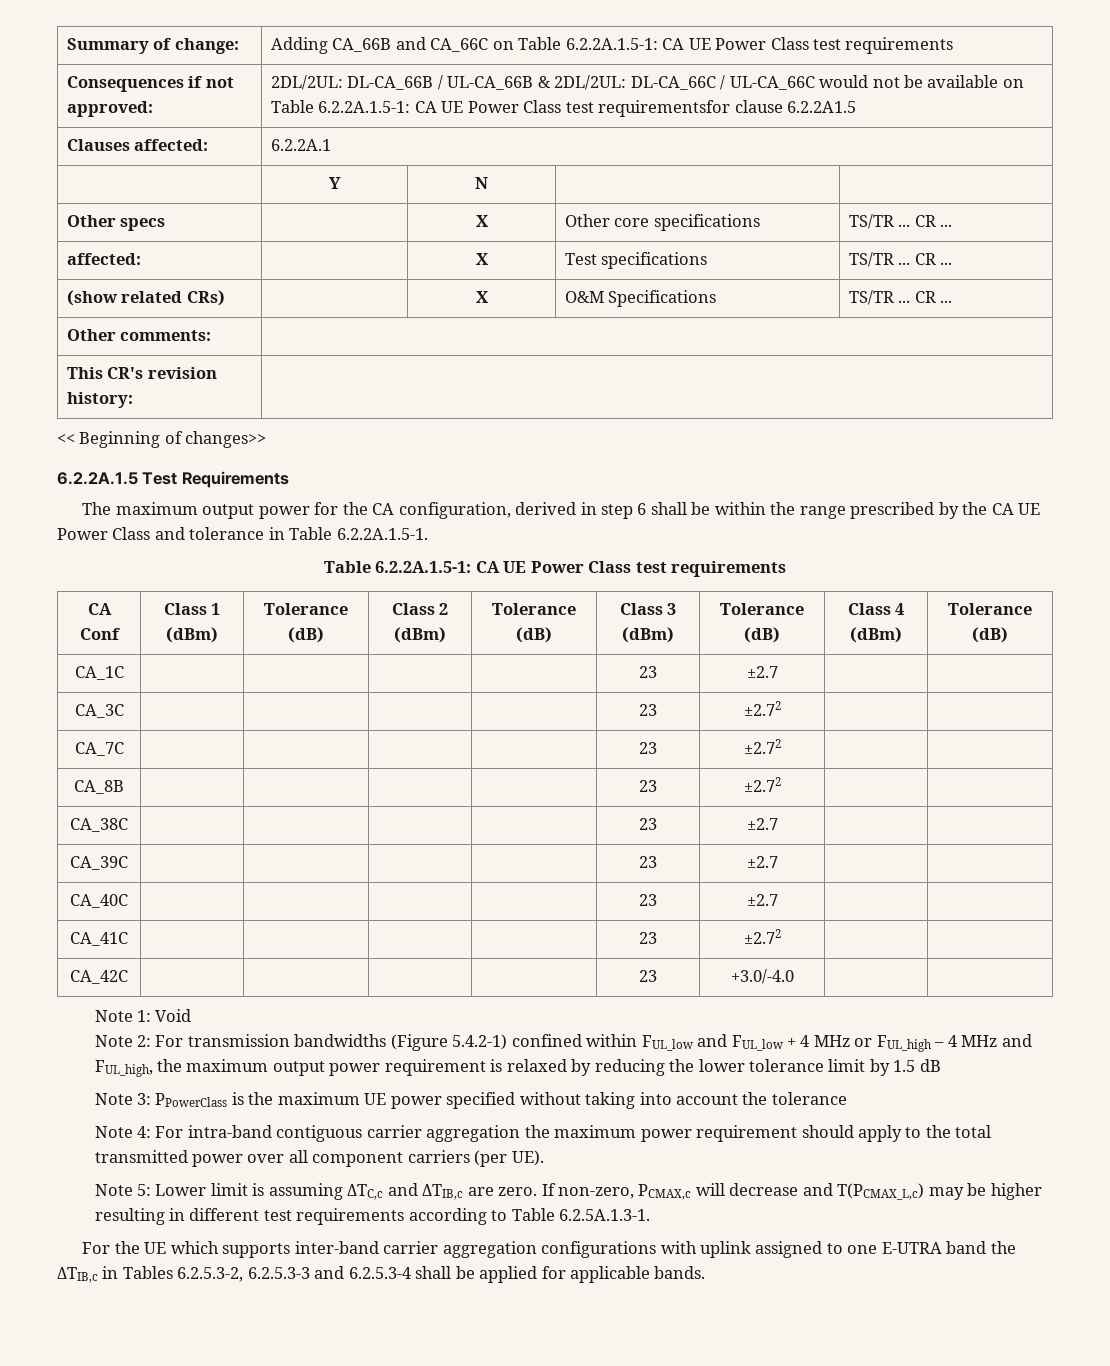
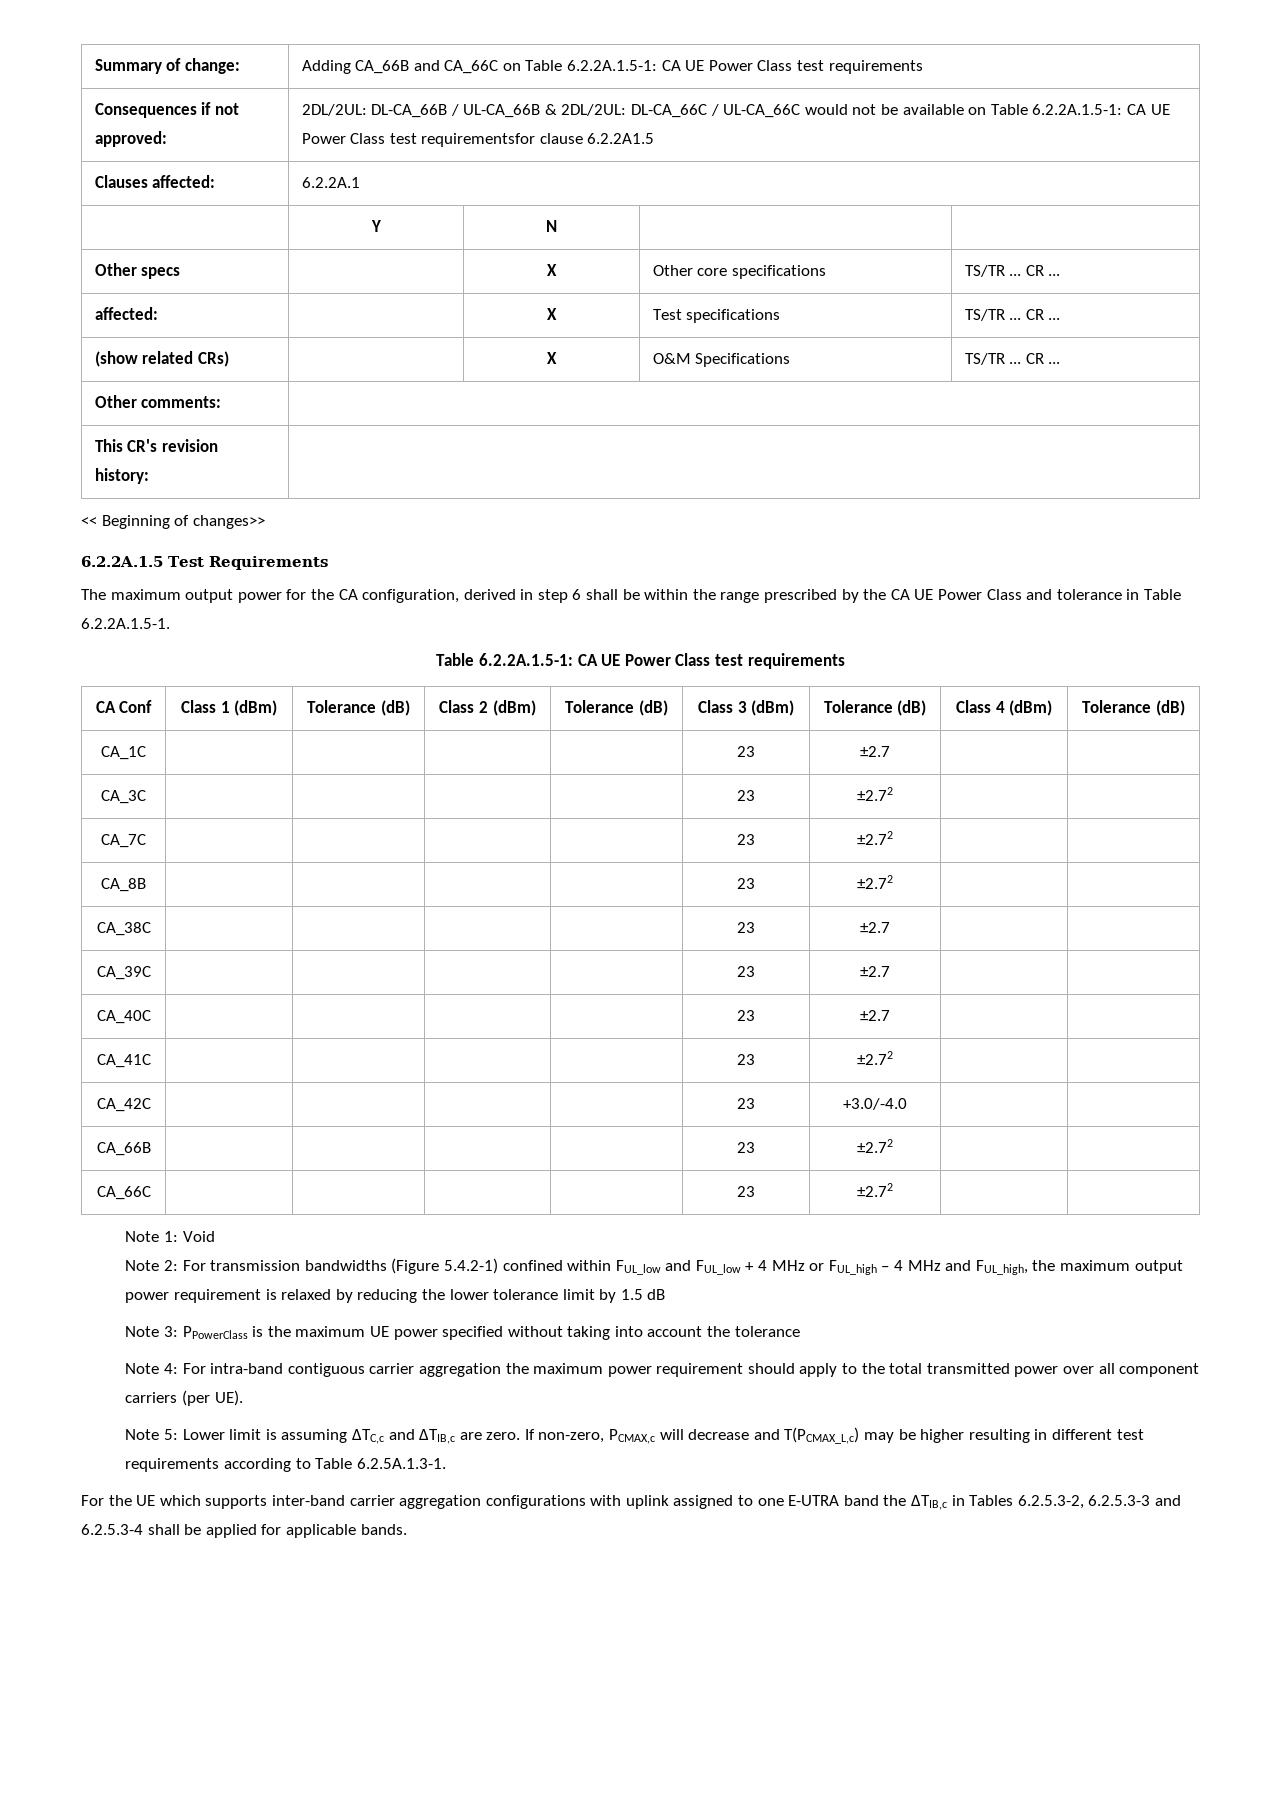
(794, 976) none -> [96,1142,151,1156] [737,1142,755,1153] [857,1139,893,1153] [96,1186,151,1200] [737,1186,755,1197] [857,1183,893,1197] // CA_66B | | | | | 23 | ±2.72 | | // CA_66C | | | | | 23 | ±2.72 | |

